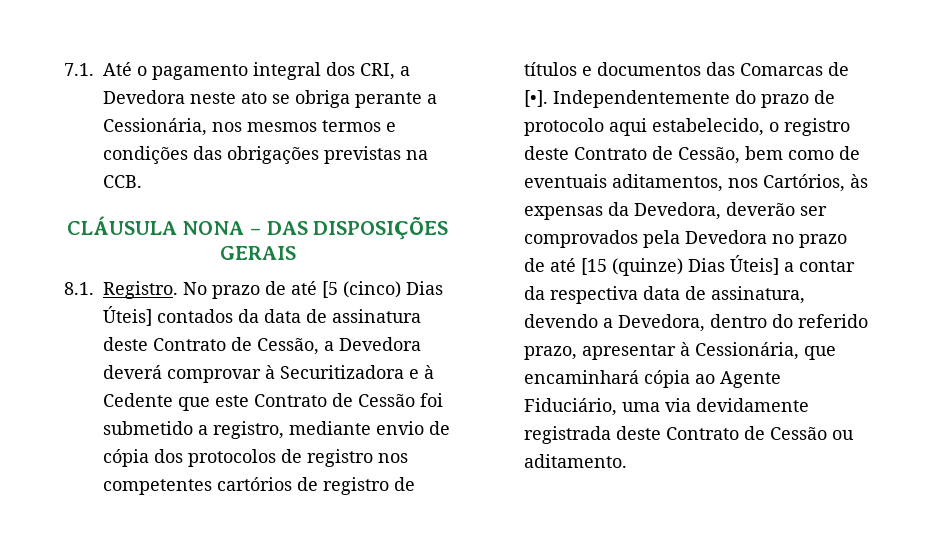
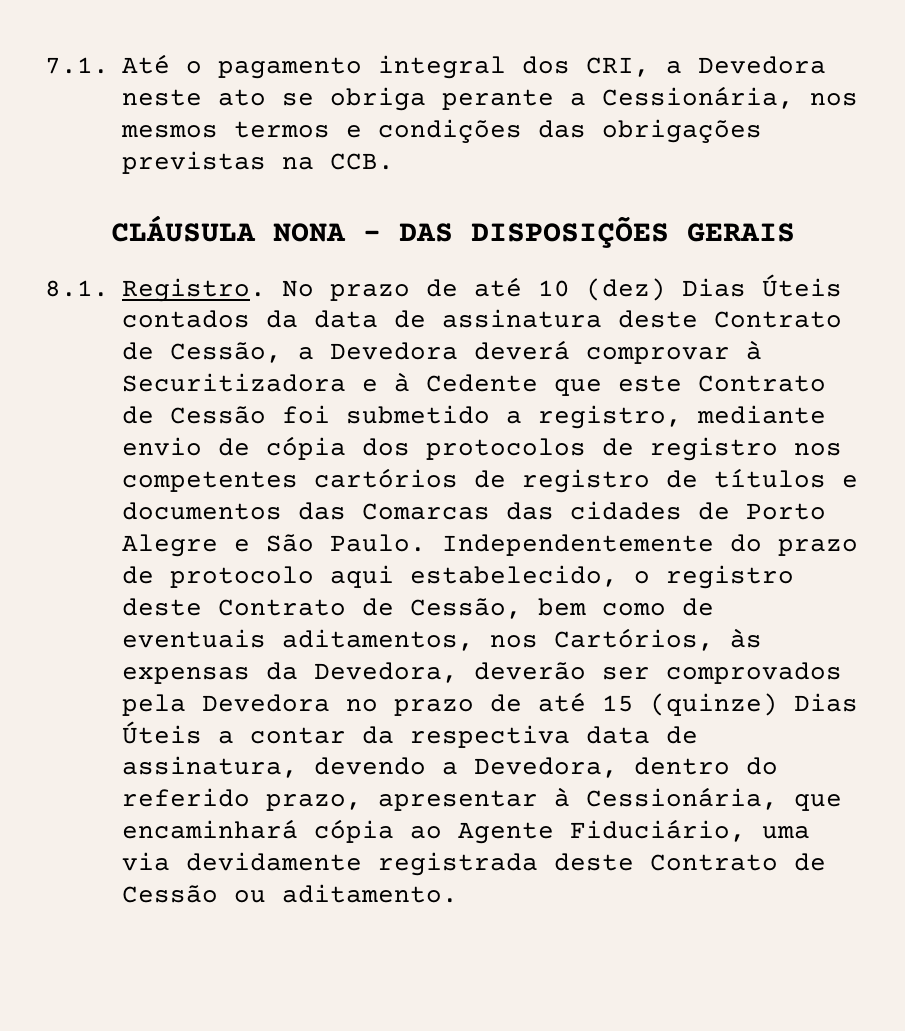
[322,281,443,298] [103,306,152,326] [5 (cinco) Dias Úteis] -> [538,274,842,301] 10 (dez) Dias Úteis
[828,62,849,76] [524,90,548,107] de [•]. -> [506,501,826,520] [122,534,426,557] das cidades de Porto Alegre e São Paulo.
[581,258,607,275] [15 -> [602,695,634,712] 15
[730,255,779,275] Úteis] -> [122,721,202,744] Úteis

